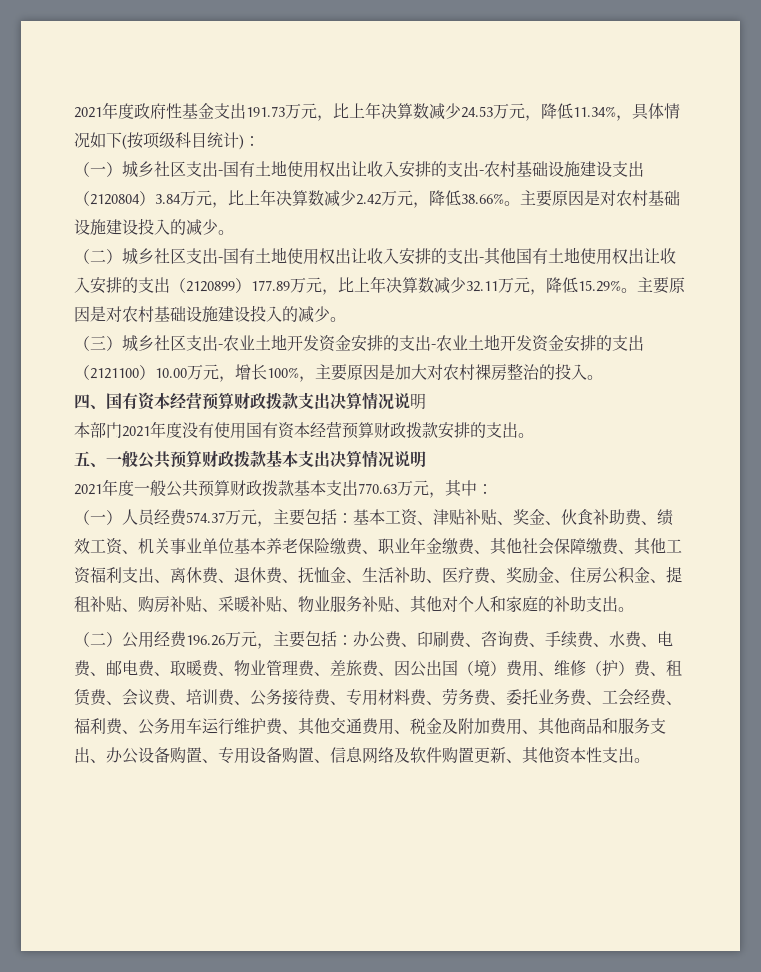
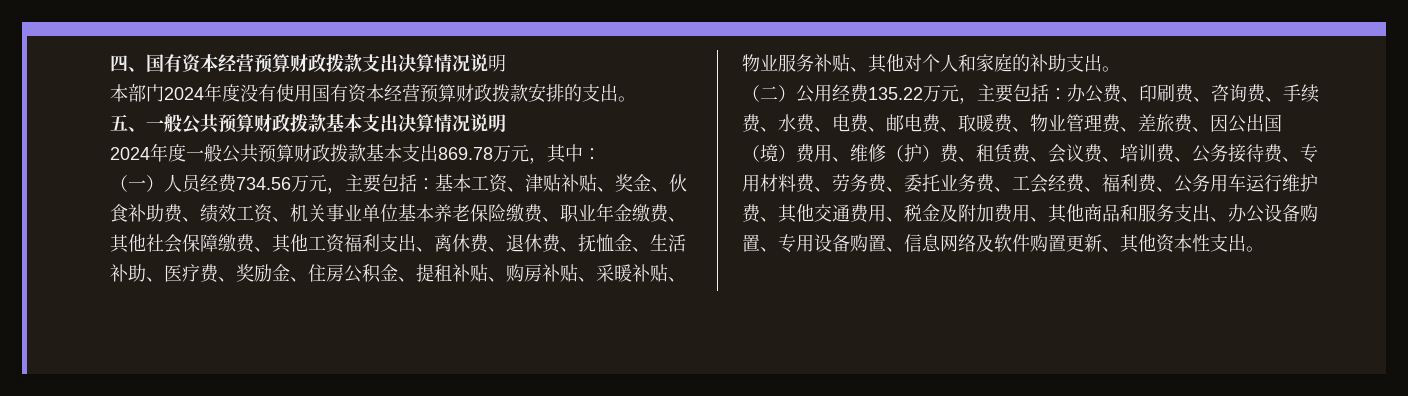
[74,102,680,121] [74,132,260,150] [74,160,644,178] [74,189,680,208] [74,218,234,236] [74,247,676,265] [74,276,685,295] [74,305,346,323] [74,334,644,352] [74,363,603,382] 2021年度政府性基金支出191.73万元，比上年决算数减少24.53万元，降低11.34%，具体情况如下(按项级科目统计)： // （一）城乡社区支出-国有土地使用权出让收入安排的支出-农村基础设施建设支出（2120804）3.84万元，比上年决算数减少2.42万元，降低38.66%。主要原因是对农村基础设施建设投入的减少。 // （二）城乡社区支出-国有土地使用权出让收入安排的支出-其他国有土地使用权出让收入安排的支出（2120899）177.89万元，比上年决算数减少32.11万元，降低15.29%。主要原因是对农村基础设施建设投入的减少。 // （三）城乡社区支出-农业土地开发资金安排的支出-农业土地开发资金安排的支出（2121100）10.00万元，增长100%，主要原因是加大对农村裸房整治的投入。 // -> (110, 63) none
[122,426,150,437] 2021 -> [164,87,204,100] 2024
[74,484,102,495] 2021 -> [110,147,150,160] 2024
[358,483,397,494] 770.63 -> [438,147,493,160] 869.78
[186,512,225,523] 574.37 -> [236,177,291,190] 734.56
[186,635,225,646] 196.26 -> [868,87,923,100] 135.22

